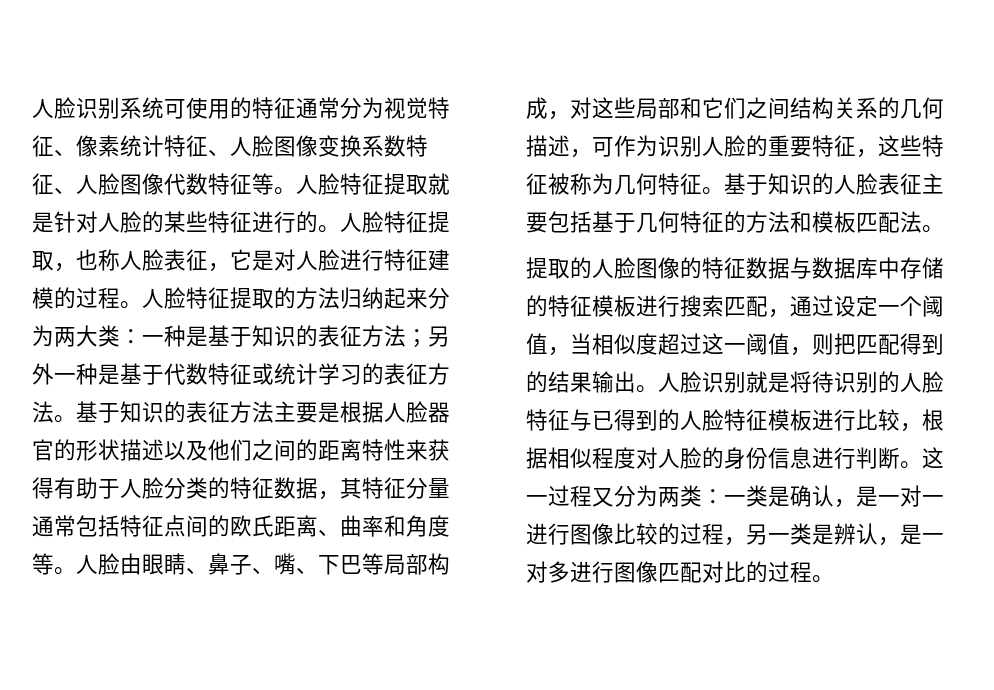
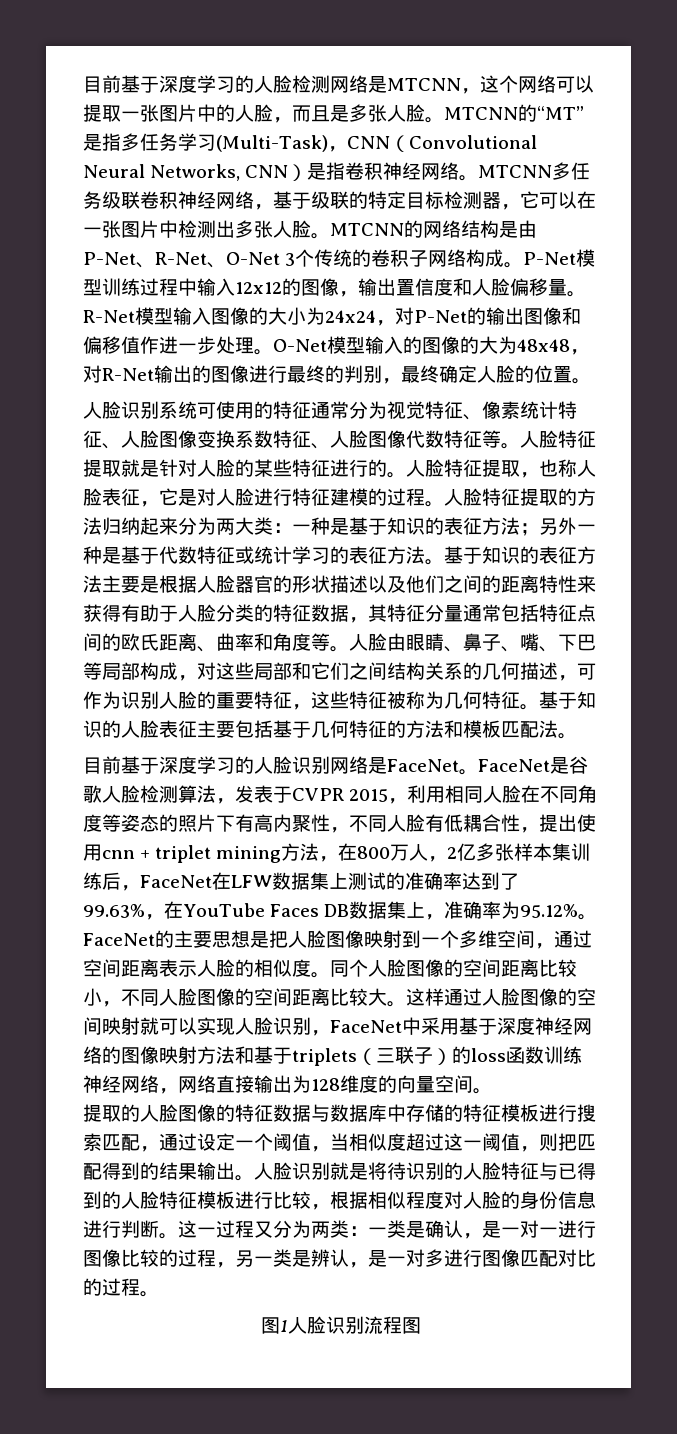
(32, 108) none -> [83,75,594,94] [83,104,584,123] [83,133,537,152] [83,162,591,181] [83,191,596,210] [83,220,537,239] [83,249,596,268] [83,278,586,297] [83,307,581,326] [83,336,589,355] [83,365,591,384] 目前基于深度学习的人脸检测网络是MTCNN，这个网络可以提取一张图片中的人脸，而且是多张人脸。MTCNN的“MT”是指多任务学习(Multi-Task)，CNN（Convolutional Neural Networks, CNN）是指卷积神经网络。MTCNN多任务级联卷积神经网络，基于级联的特定目标检测器，它可以在一张图片中检测出多张人脸。MTCNN的网络结构是由P-Net、R-Net、O-Net 3个传统的卷积子网络构成。P-Net模型训练过程中输入12x12的图像，输出置信度和人脸偏移量。R-Net模型输入图像的大小为24x24，对P-Net的输出图像和偏移值作进一步处理。O-Net模型输入的图像的大为48x48，对R-Net输出的图像进行最终的判别，最终确定人脸的位置。 //
(944, 229) none -> [83,756,588,775] [83,785,598,804] [83,814,596,833] [83,843,591,863] [83,872,519,891] [83,901,598,920] [83,930,592,949] [83,959,577,978] [83,988,596,1007] [83,1017,592,1036] [83,1046,582,1066] [83,1075,492,1094] // 目前基于深度学习的人脸识别网络是FaceNet。FaceNet是谷歌人脸检测算法，发表于CVPR 2015，利用相同人脸在不同角度等姿态的照片下有高内聚性，不同人脸有低耦合性，提出使用cnn + triplet mining方法，在800万人，2亿多张样本集训练后，FaceNet在LFW数据集上测试的准确率达到了99.63%，在YouTube Faces DB数据集上，准确率为95.12%。FaceNet的主要思想是把人脸图像映射到一个多维空间，通过空间距离表示人脸的相似度。同个人脸图像的空间距离比较小，不同人脸图像的空间距离比较大。这样通过人脸图像的空间映射就可以实现人脸识别，FaceNet中采用基于深度神经网络的图像映射方法和基于triplets（三联子）的loss函数训练神经网络，网络直接输出为128维度的向量空间。
(834, 579) none -> [260,1316,421,1334] // 图1人脸识别流程图

